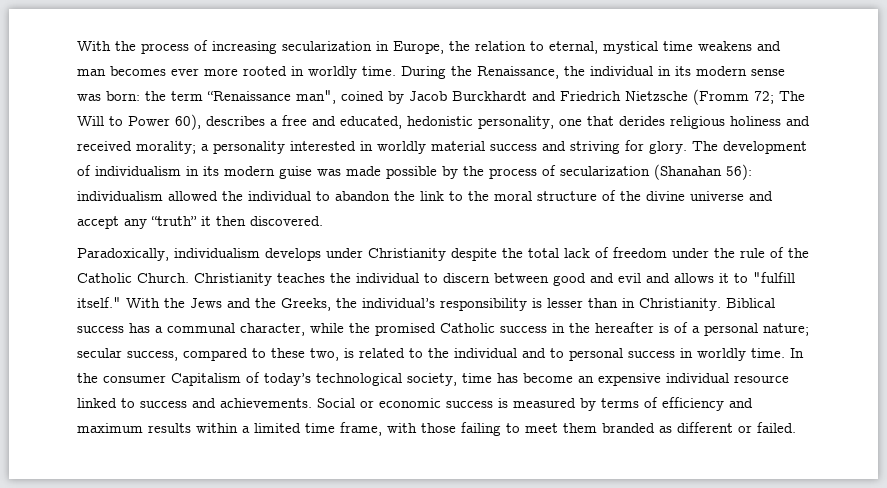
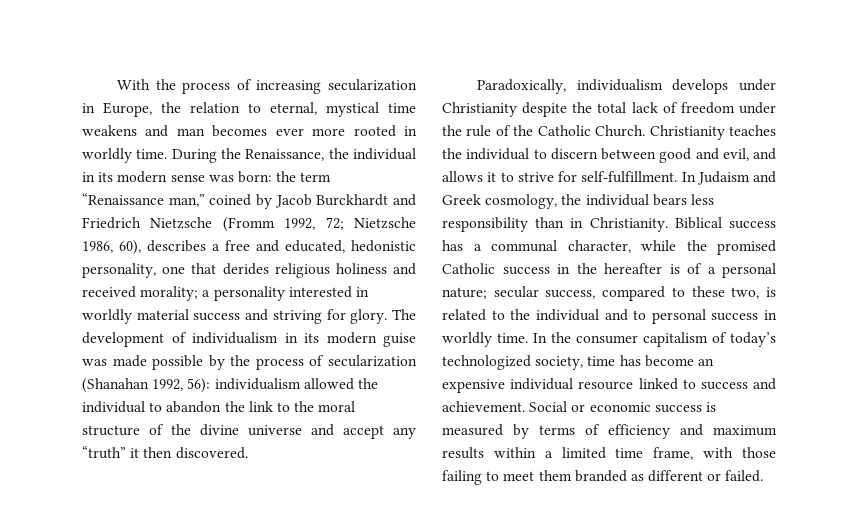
[296,90,336,104] man", -> [168,194,205,207] man,”
[754,91,805,104] [77,116,170,126] 72; The Will to Power -> [284,217,416,230] [82,241,113,253] 1992, 72; Nietzsche 1986,
(722, 172) none -> [152,379,184,391] 1992,
[618,273,641,283] evil -> [722,148,749,161] evil,
[753,272,795,283] [77,297,583,311] "fulfill itself." With the Jews and the Greeks, the individual’s responsibility is lesser -> [517,171,776,185] [442,194,714,209] [442,217,528,232] strive for self-fulfillment. In Judaism and Greek cosmology, the individual bears less responsibility
[171,373,241,386] Capitalism -> [643,332,708,347] capitalism
[316,373,402,386] technological -> [442,355,531,370] technologized
[220,398,312,408] achievements. -> [442,401,525,412] achievement.

